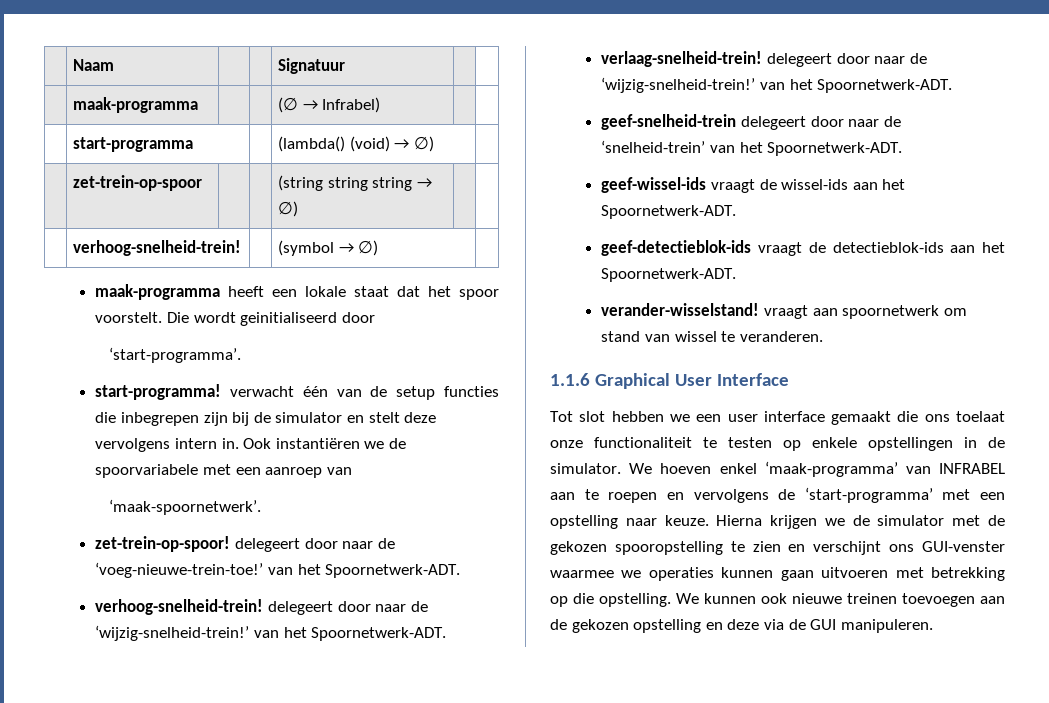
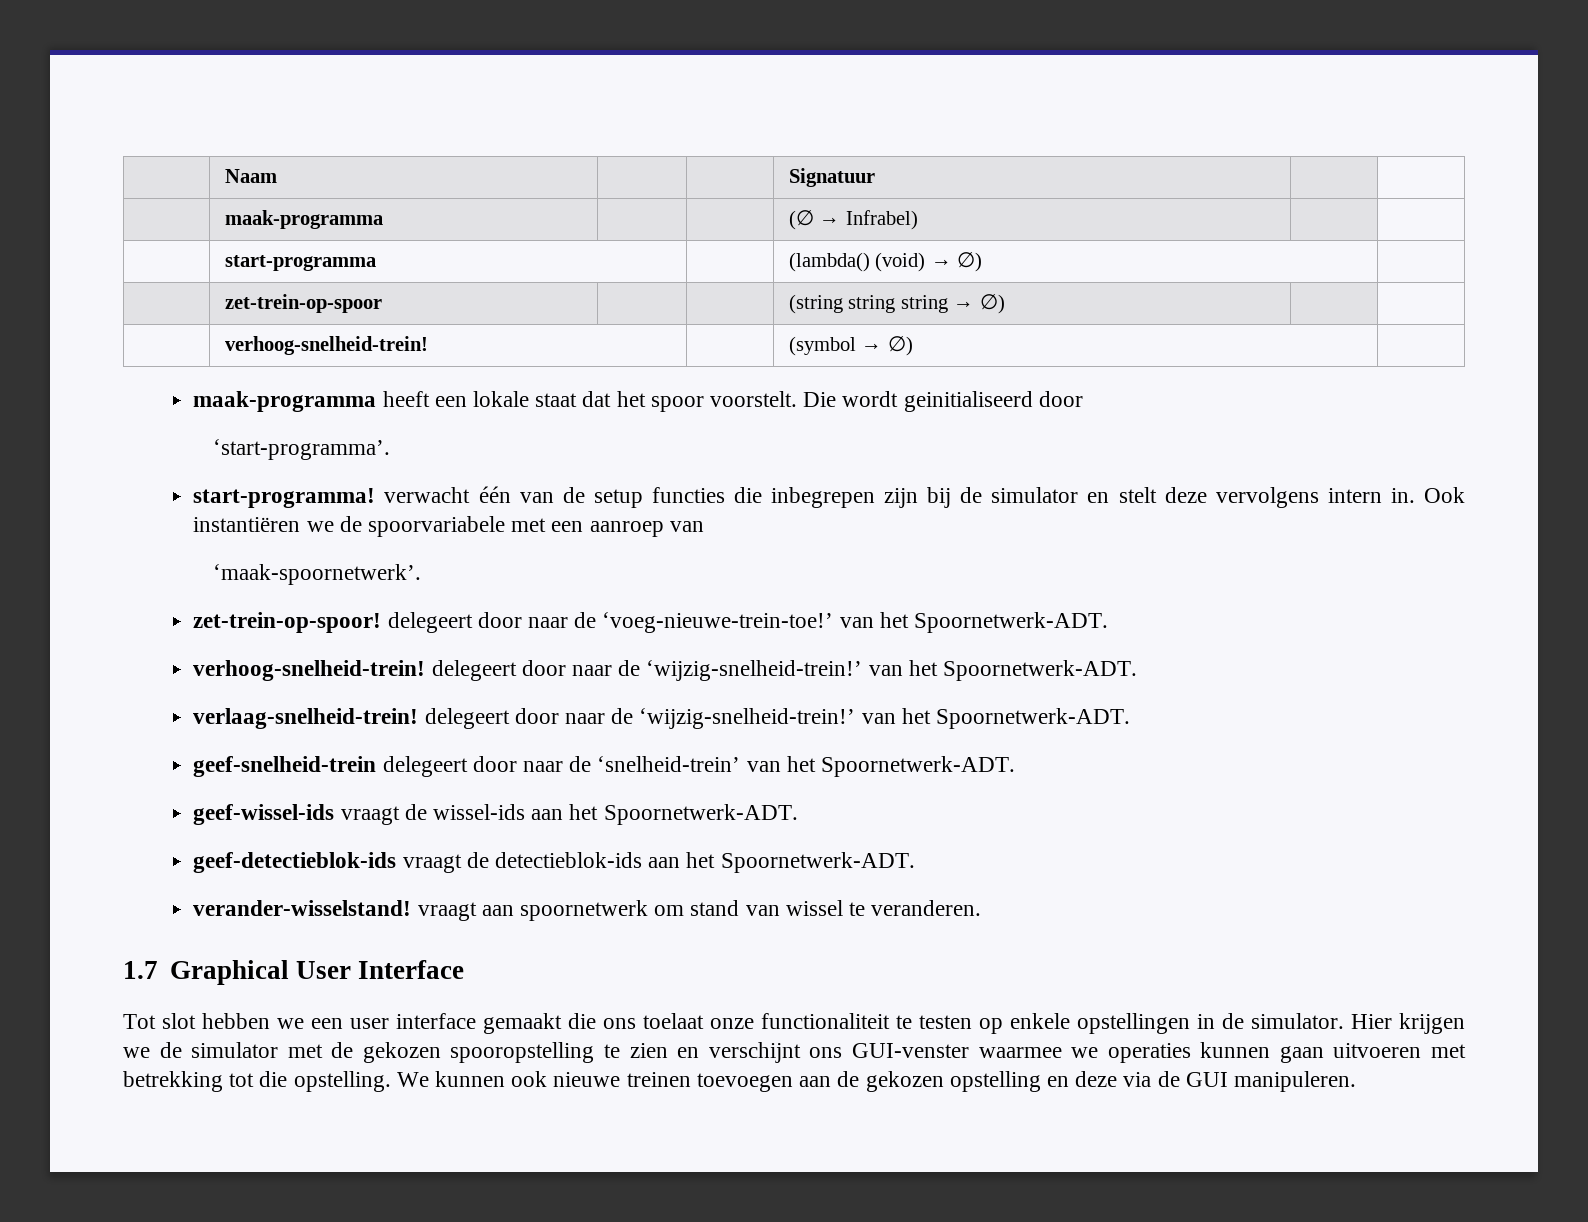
[550,373,590,386] 1.1.6 -> [123,961,158,979] 1.7
[629,461,1005,477] [550,487,1005,503] [550,515,763,529] We hoeven enkel ‘maak-programma’ van INFRABEL aan te roepen en vervolgens de ‘start-programma’ met een opstelling naar keuze. Hierna -> [1351,1014,1392,1029] Hier
[550,596,568,607] op -> [229,1073,255,1087] tot

